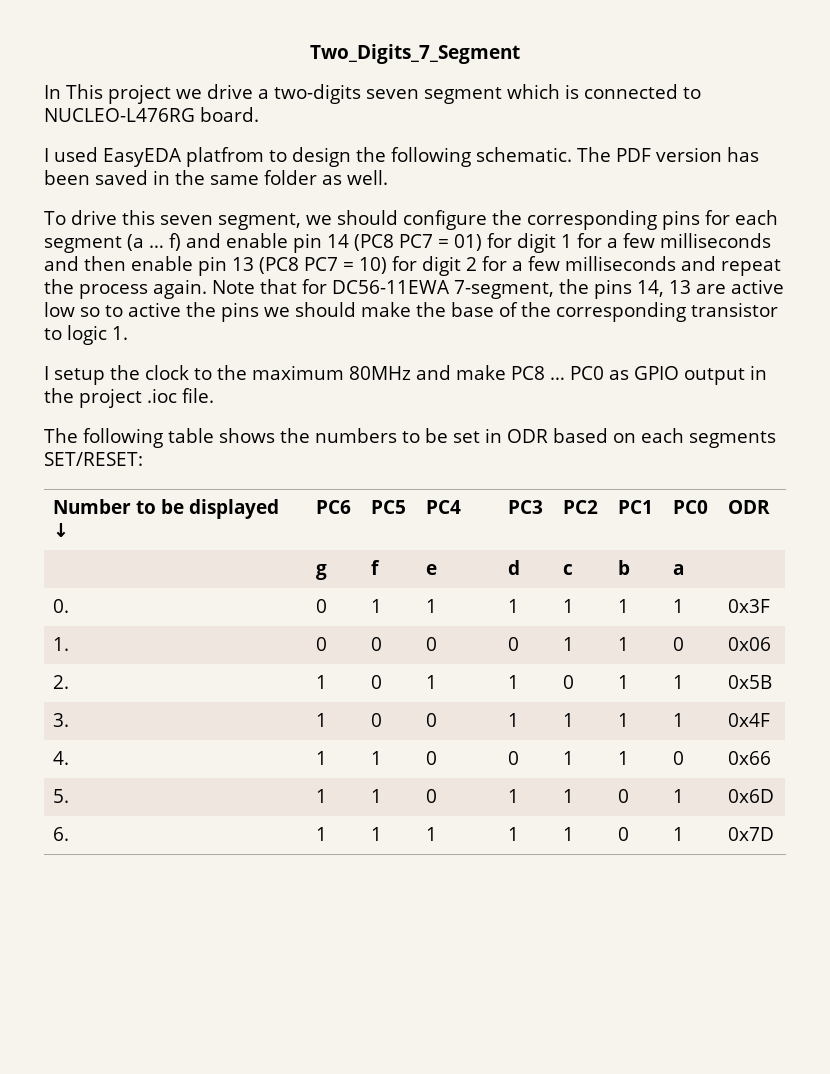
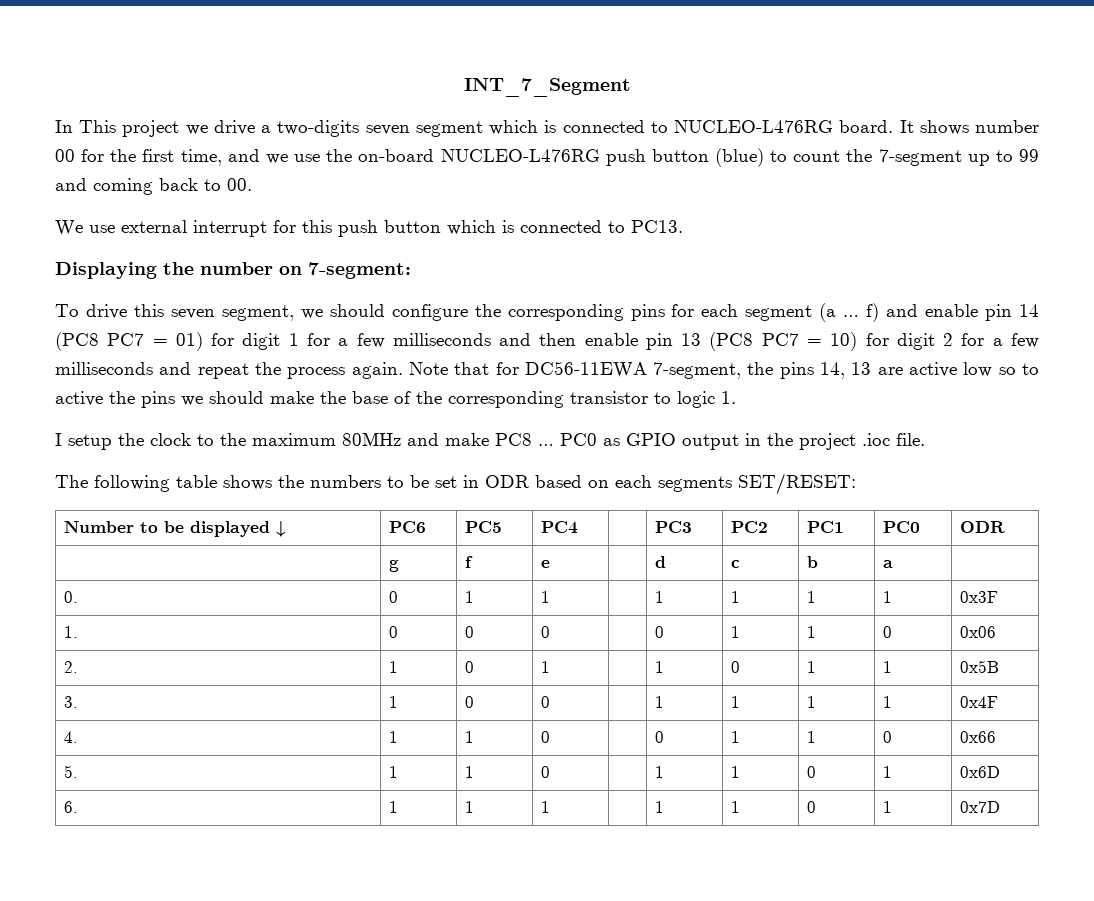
[310,44,520,64] Two_Digits_7_Segment -> [463,78,631,97] INT_7_Segment
[44,147,759,167] [44,170,388,185] // I used EasyEDA platfrom to design the following schematic. The PDF version has been saved in the same folder as well. -> [899,120,1040,135] [55,148,1039,167] [55,178,252,195] [55,220,683,237] [55,262,411,279] It shows number 00 for the first time, and we use the on-board NUCLEO-L476RG push button (blue) to count the 7-segment up to 99 and coming back to 00. // We use external interrupt for this push button which is connected to PC13. // Displaying the number on 7-segment:

